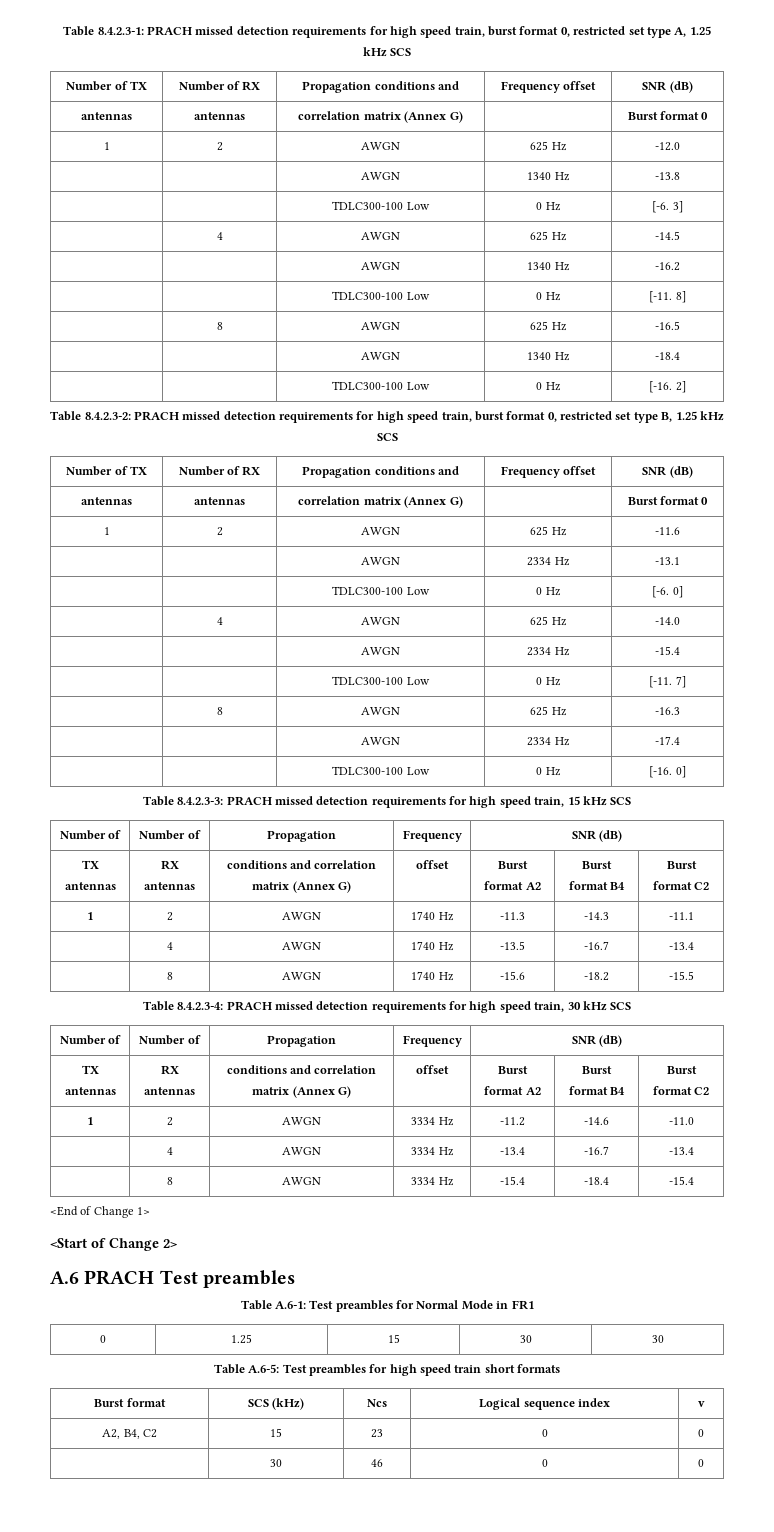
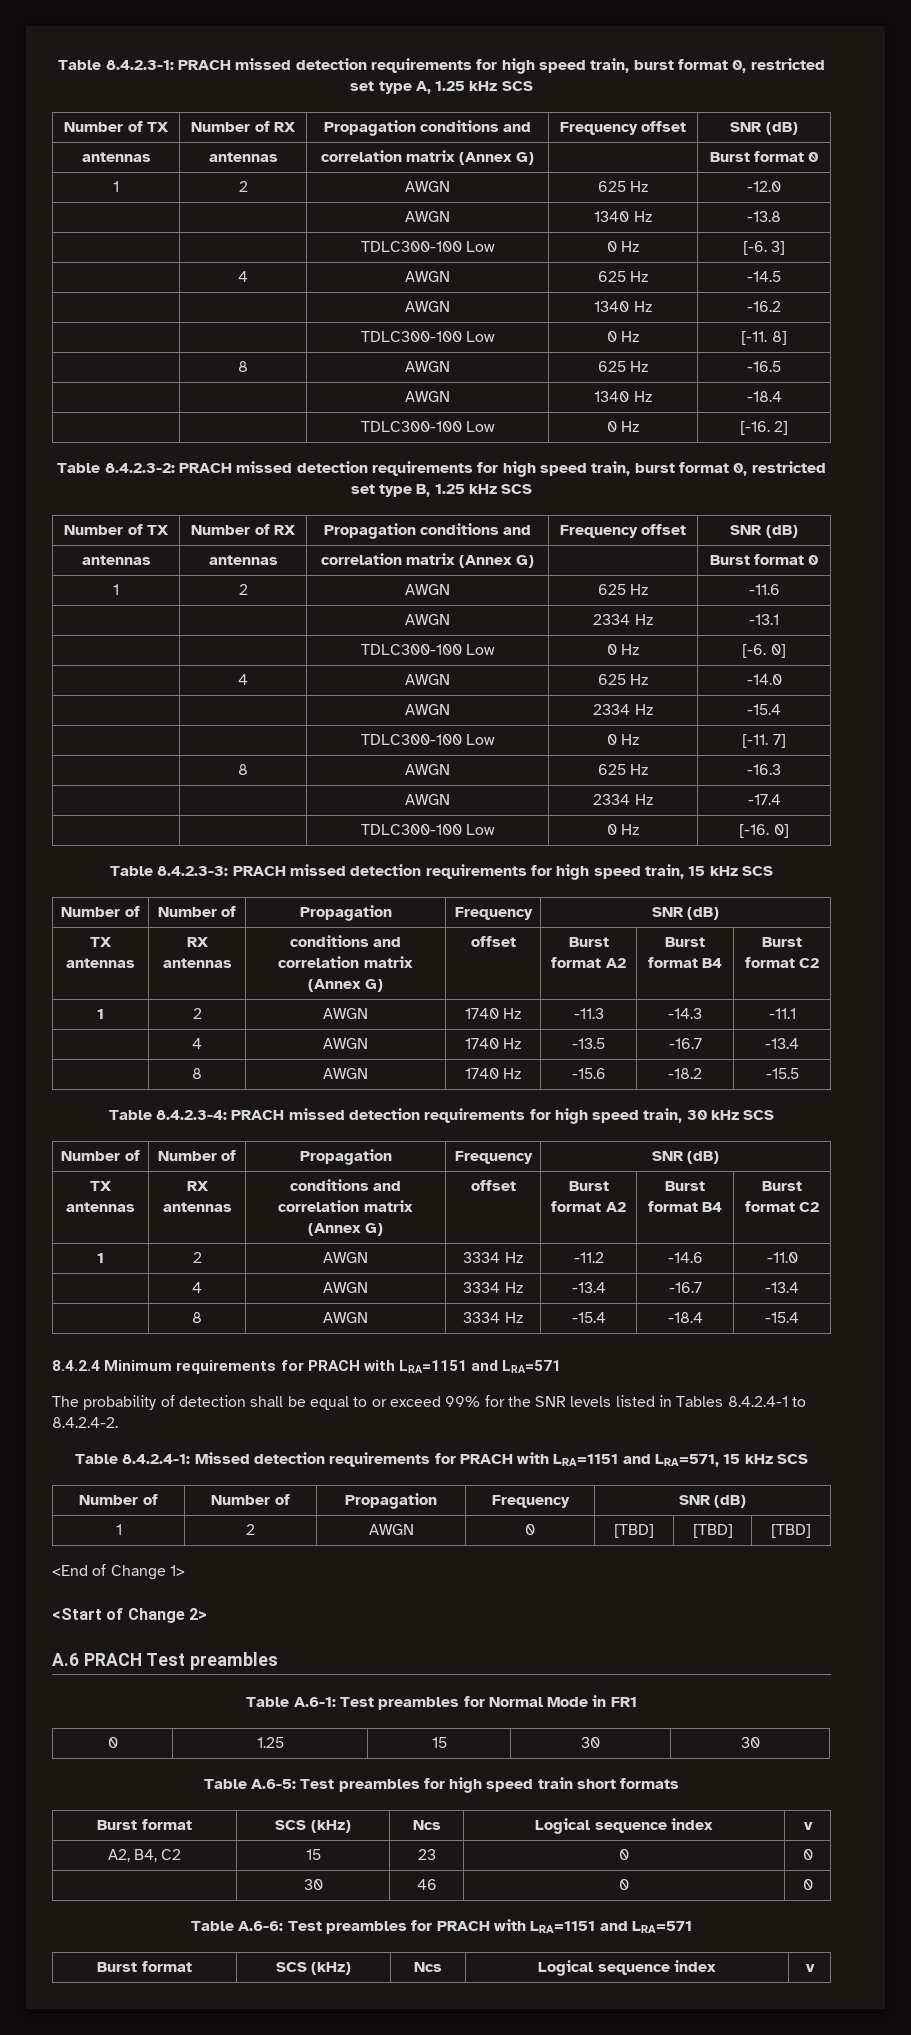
(694, 1180) none -> [52,1360,562,1374] [52,1395,807,1410] [52,1417,118,1428] [74,1452,809,1467] [79,1494,158,1505] [211,1494,290,1505] [345,1493,437,1509] [491,1495,570,1508] [678,1495,747,1508] [115,1524,122,1535] [246,1524,255,1535] [368,1524,414,1535] [525,1524,535,1535] [614,1524,654,1538] [692,1524,733,1538] [771,1524,811,1538] // 8.4.2.4 Minimum requirements for PRACH with LRA=1151 and LRA=571 // The probability of detection shall be equal to or exceed 99% for the SNR levels listed in Tables 8.4.2.4-1 to 8.4.2.4-2. // Table 8.4.2.4-1: Missed detection requirements for PRACH with LRA=1151 and LRA=571, 15 kHz SCS // Number of | Number of | Propagation | Frequency | SNR (dB) // 1 | 2 | AWGN | 0 | [TBD] | [TBD] | [TBD]
(704, 1463) none -> [191,1919,692,1934] [97,1961,192,1972] [275,1962,352,1975] [414,1962,442,1972] [538,1960,716,1976] [805,1964,815,1972] // Table A.6-6: Test preambles for PRACH with LRA=1151 and LRA=571 // Burst format | SCS (kHz) | Ncs | Logical sequence index | v

